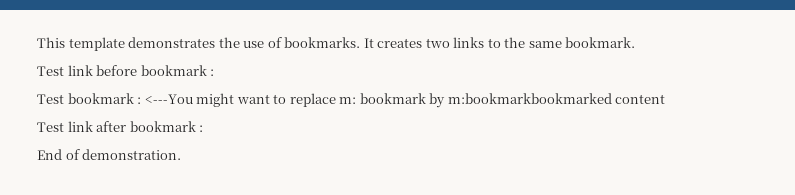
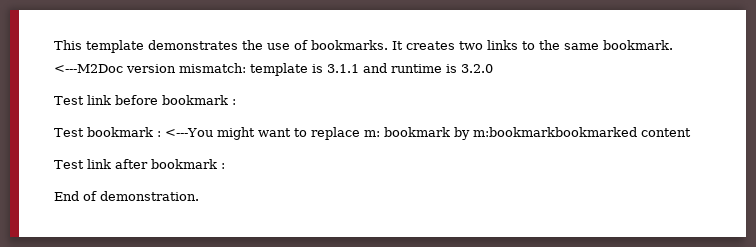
(636, 42) none -> [54,63,493,76] <---M2Doc version mismatch: template is 3.1.1 and runtime is 3.2.0

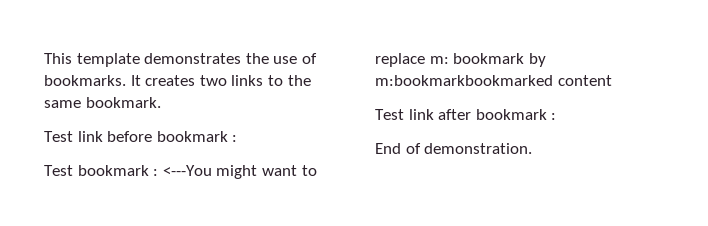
[54,63,493,76] <---M2Doc version mismatch: template is 3.1.1 and runtime is 3.2.0 -> (161, 102) none

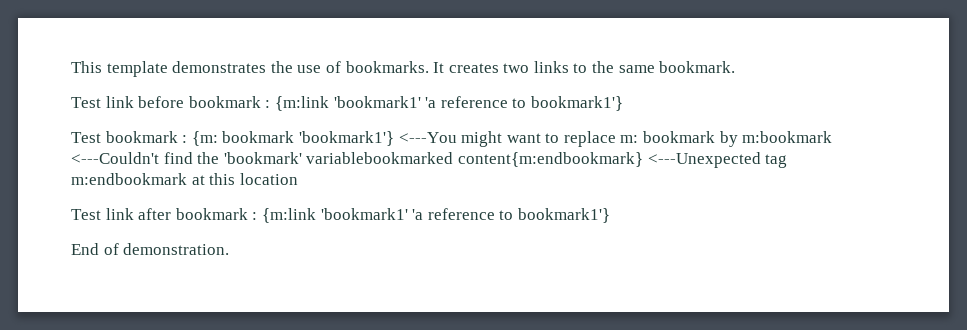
(238, 138) none -> [274,96,623,111] {m:link 'bookmark1' 'a reference to bookmark1'}
(159, 172) none -> [191,131,394,146] {m: bookmark 'bookmark1'}
[375,75,612,86] m:bookmarkbookmarked content -> [742,131,833,143] [71,152,788,168] [71,173,298,185] m:bookmark <---Couldn't find the 'bookmark' variablebookmarked content{m:endbookmark} <---Unexpected tag m:endbookmark at this location
(557, 116) none -> [261,208,610,223] {m:link 'bookmark1' 'a reference to bookmark1'}

